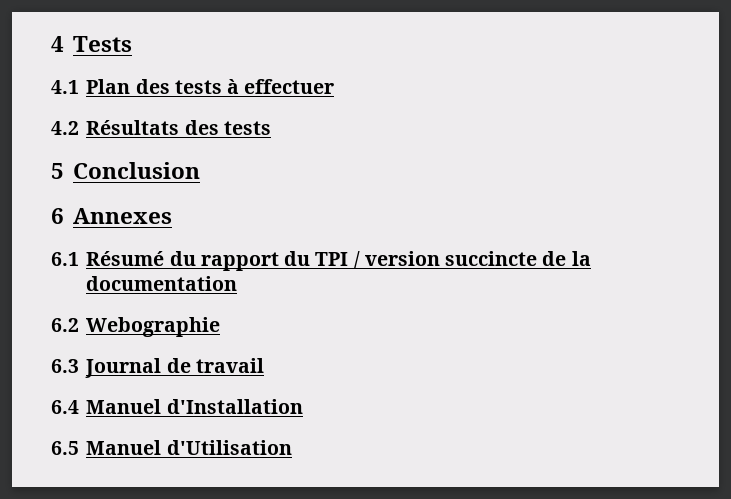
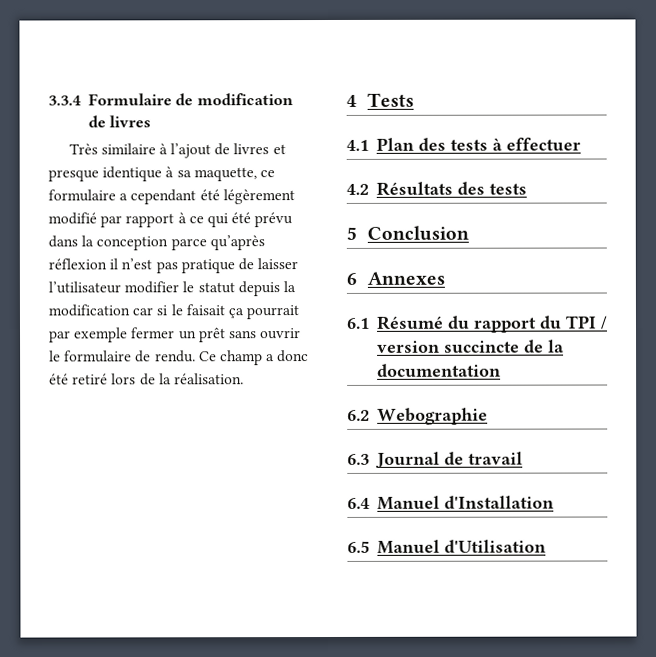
(51, 44) none -> [48,93,294,106] [87,115,152,128] [68,143,286,159] [48,166,275,182] [48,189,295,205] [48,212,294,228] [48,235,265,251] [48,258,299,274] [48,281,296,297] [48,304,300,320] [49,327,302,343] [49,350,310,366] [49,373,244,386] 3.3.4 Formulaire de modification de livres // Très similaire à l’ajout de livres et presque identique à sa maquette, ce formulaire a cependant été légèrement modifié par rapport à ce qui été prévu dans la conception parce qu’après réflexion il n’est pas pratique de laisser l’utilisateur modifier le statut depuis la modification car si le faisait ça pourrait par exemple fermer un prêt sans ouvrir le formulaire de rendu. Ce champ a donc été retiré lors de la réalisation. //

